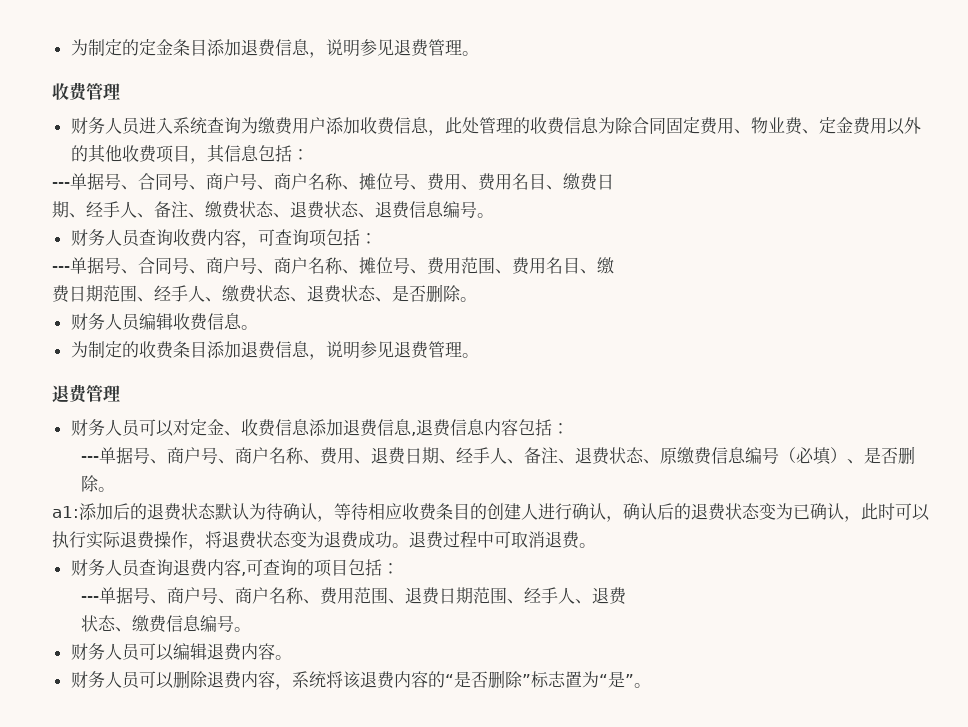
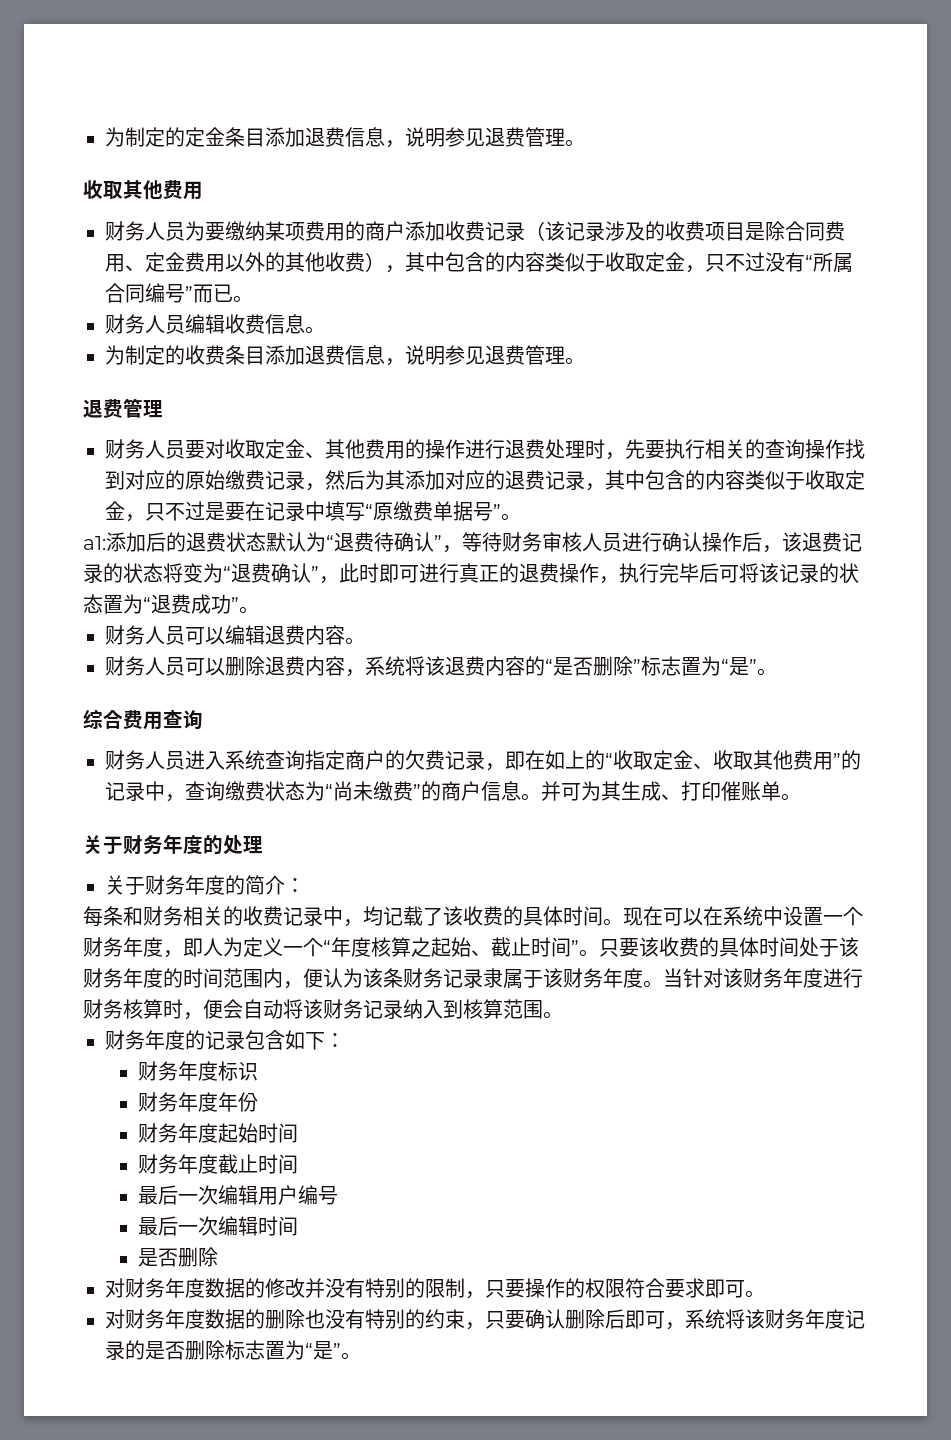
[69,82,120,101] [70,117,803,136] 费管理 // 财务人员进入系统查询为缴费用户添加收费信息，此处管理的收费信息为除合同固定费用、物业费 -> [103,180,203,200] [105,221,845,241] [105,254,125,272] 取其他费用 // 财务人员为要缴纳某项费用的商户添加收费记录（该记录涉及的收费项目是除合同费用
[155,144,309,164] [52,173,614,191] [52,201,494,219] [70,229,377,248] [52,257,614,275] [52,284,461,303] 项目，其信息包括： // ---单据号、合同号、商户号、商户名称、摊位号、费用、费用名目、缴费日 // 期、经手人、备注、缴费状态、退费状态、退费信息编号。 // 财务人员查询收费内容，可查询项包括： // ---单据号、合同号、商户号、商户名称、摊位号、费用范围、费用名目、缴 // 费日期范围、经手人、缴费状态、退费状态、是否删除 -> [365,252,853,273] [105,283,233,303] ），其中包含的内容类似于收取定金，只不过没有“所属合同编号”而已
[138,419,569,437] [80,446,915,465] [80,475,99,492] 可以对定金、收费信息添加退费信息,退费信息内容包括： // ---单据号、商户号、商户名称、费用、退费日期、经手人、备注、退费状态、原缴费信息编号（必填）、是否删除 -> [185,439,865,460] [105,470,865,491] [105,501,501,522] 要对收取定金、其他费用的操作进行退费处理时，先要执行相关的查询操作找到对应的原始缴费记录，然后为其添加对应的退费记录，其中包含的内容类似于收取定金，只不过是要在记录中填写“原缴费单据号”
[266,503,930,522] [52,531,596,550] [70,559,399,577] [80,587,627,605] [80,615,234,633] 待确认，等待相应收费条目的创建人进行确认，确认后的退费状态变为已确认，此时可以执行实际退费操作，将退费状态变为退费成功。退费过程中可取消退费。 // 财务人员查询退费内容,可查询的项目包括： // ---单据号、商户号、商户名称、费用范围、退费日期范围、经手人、退费 // 状态、缴费信息编号 -> [326,532,862,553] [83,563,859,584] [83,594,239,614] “退费待确认”，等待财务审核人员进行确认操作后，该退费记录的状态将变为“退费确认”，此时即可进行真正的退费操作，执行完毕后可将该记录的状态置为“退费成功”
(651, 685) none -> [83,709,203,730] [105,750,861,771] [105,781,801,802] [83,834,263,855] [105,875,305,895] [83,906,863,927] [83,937,859,958] [83,968,863,989] [83,999,563,1020] [105,1030,345,1050] [137,1061,258,1081] [137,1092,258,1112] [137,1123,298,1143] [137,1154,298,1174] [137,1185,338,1205] [137,1216,298,1236] [137,1247,218,1267] [105,1278,765,1299] [105,1309,865,1330] [105,1340,361,1360] // 综合费用查询 // 财务人员进入系统查询指定商户的欠费记录，即在如上的“收取定金、收取其他费用”的记录中，查询缴费状态为“尚未缴费”的商户信息。并可为其生成、打印催账单。 // 关于财务年度的处理 // 关于财务年度的简介： // 每条和财务相关的收费记录中，均记载了该收费的具体时间。现在可以在系统中设置一个财务年度，即人为定义一个“年度核算之起始、截止时间”。只要该收费的具体时间处于该财务年度的时间范围内，便认为该条财务记录隶属于该财务年度。当针对该财务年度进行财务核算时，便会自动将该财务记录纳入到核算范围。 // 财务年度的记录包含如下： // 财务年度标识 // 财务年度年份 // 财务年度起始时间 // 财务年度截止时间 // 最后一次编辑用户编号 // 最后一次编辑时间 // 是否删除 // 对财务年度数据的修改并没有特别的限制，只要操作的权限符合要求即可。 // 对财务年度数据的删除也没有特别的约束，只要确认删除后即可，系统将该财务年度记录的是否删除标志置为“是”。

